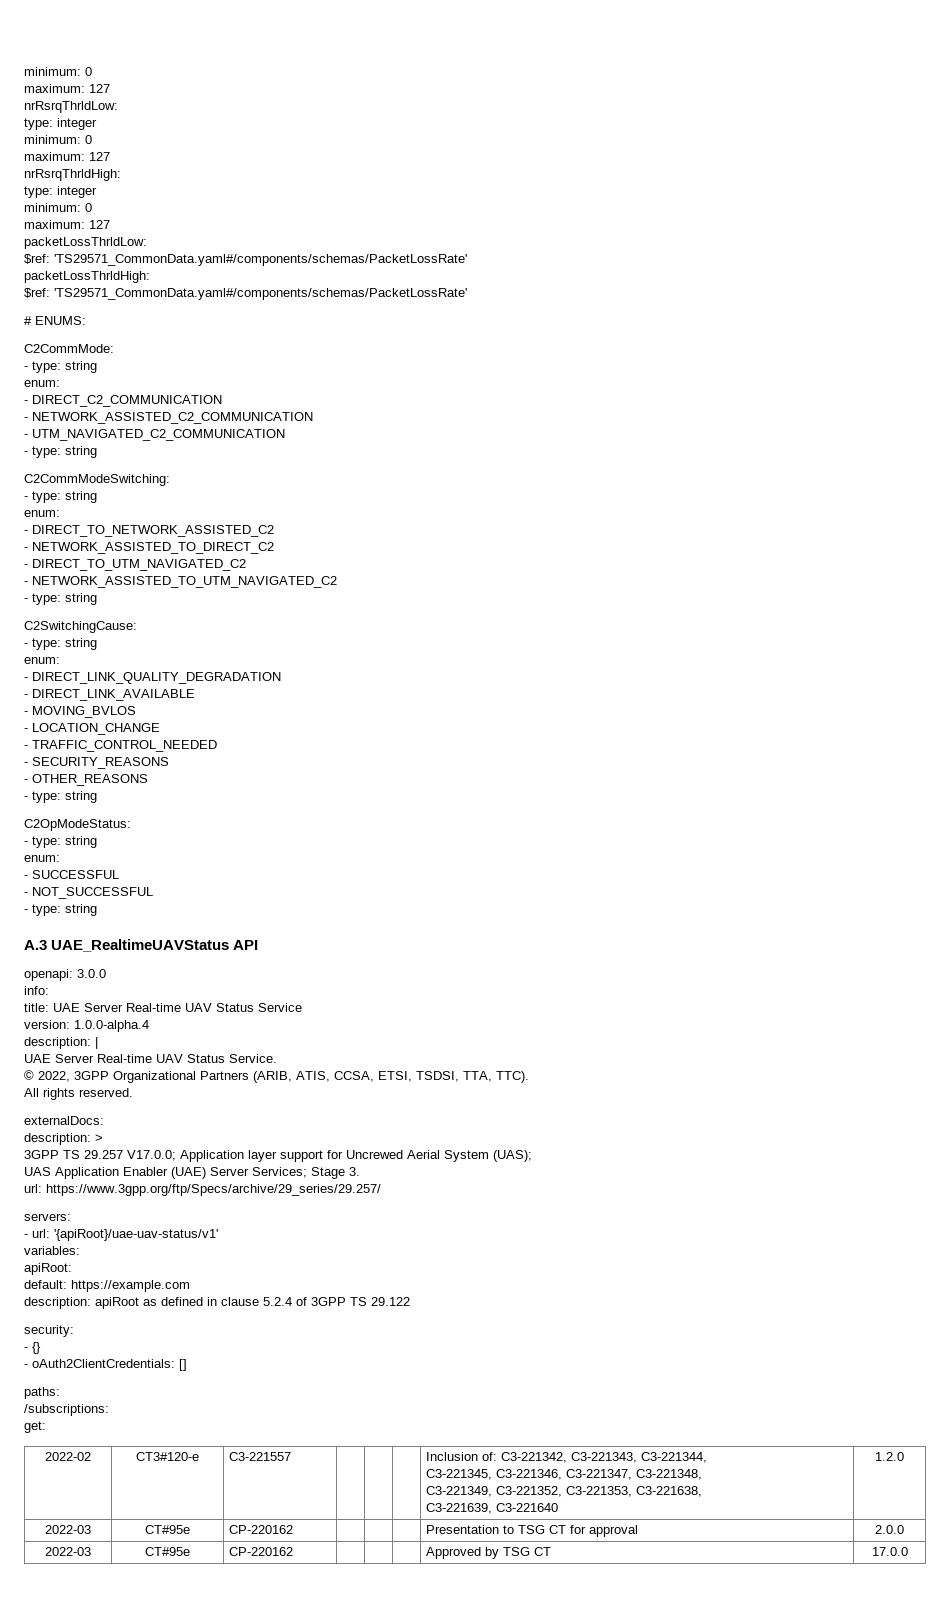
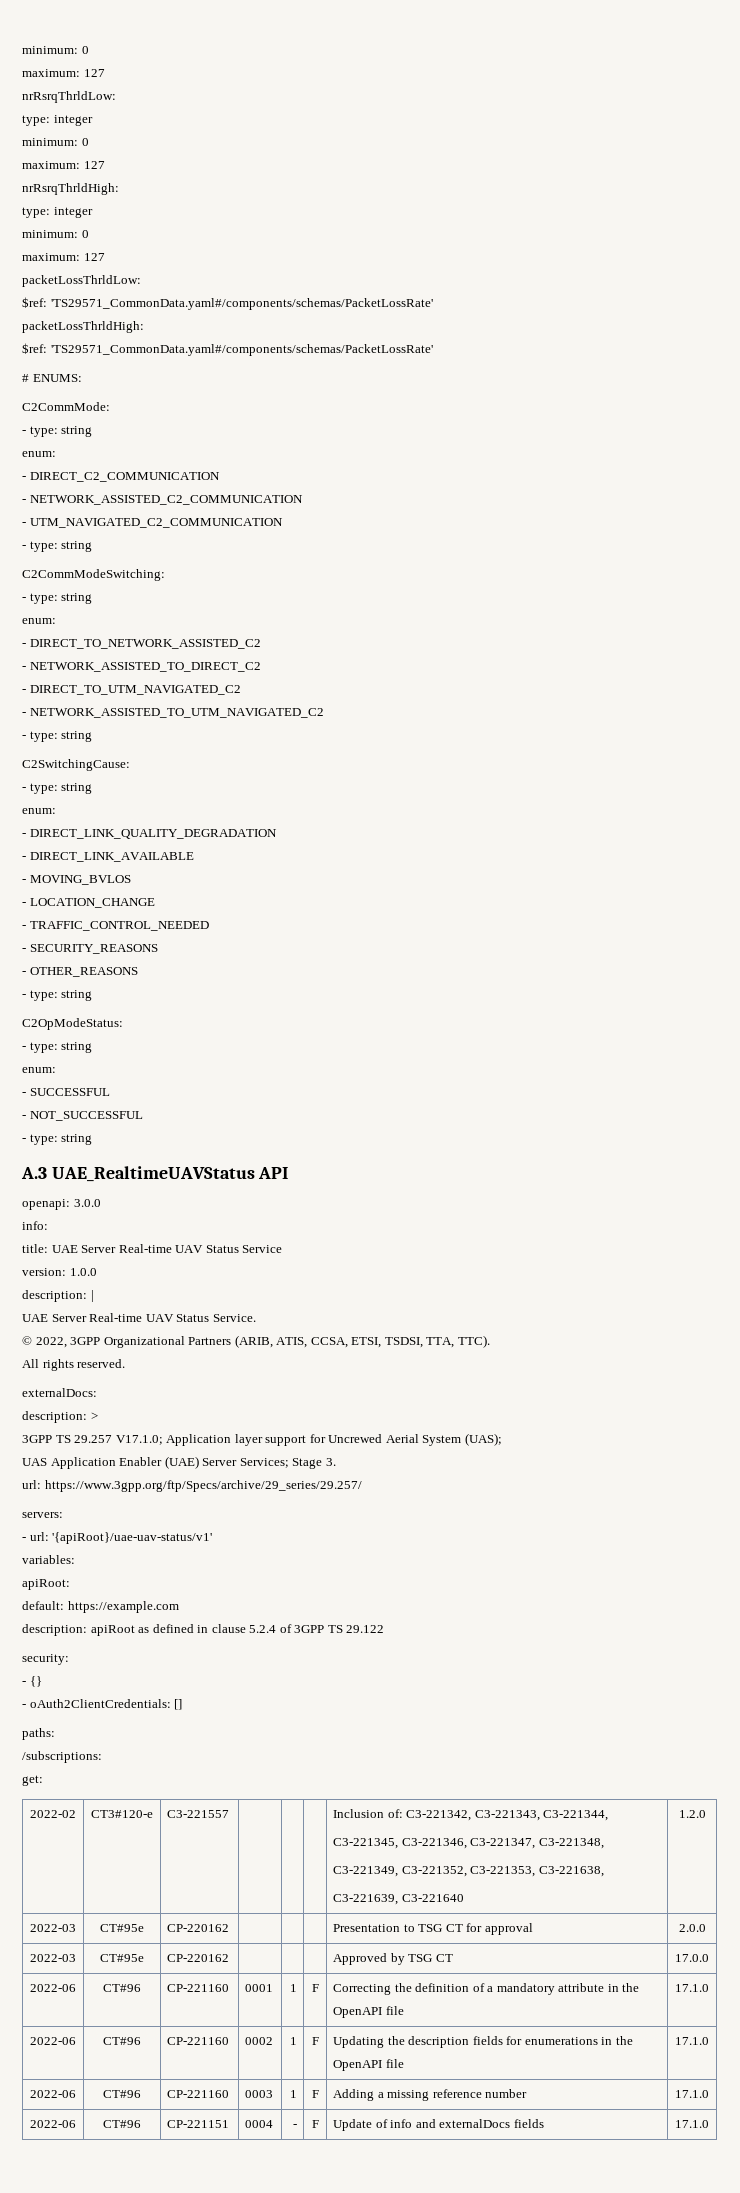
[74,1020,149,1032] 1.0.0-alpha.4 -> [69,1268,97,1276] 1.0.0
[127,1150,176,1161] V17.0.0; -> [115,1435,163,1445] V17.1.0;
(908, 1551) none -> [30,1984,76,1992] [103,1984,141,1992] [167,1984,230,1992] [245,1984,274,1992] [289,1984,297,1992] [311,1984,319,1992] [333,1983,640,1995] [333,2006,404,2018] [675,1984,709,1992] [30,2037,76,2045] [103,2037,141,2045] [167,2037,230,2045] [245,2037,274,2045] [289,2037,297,2045] [311,2037,319,2045] [333,2036,633,2048] [333,2059,404,2071] [675,2037,709,2045] [30,2090,76,2098] [103,2090,141,2098] [167,2090,230,2098] [245,2090,274,2098] [289,2090,297,2098] [311,2090,319,2098] [333,2089,528,2101] [675,2090,709,2098] [30,2120,76,2128] [103,2120,141,2128] [167,2120,230,2128] [245,2120,274,2128] [292,2124,297,2128] [311,2120,319,2128] [333,2119,544,2131] [675,2120,709,2128] // 2022-06 | CT#96 | CP-221160 | 0001 | 1 | F | Correcting the definition of a mandatory attribute in the OpenAPI file | 17.1.0 // 2022-06 | CT#96 | CP-221160 | 0002 | 1 | F | Updating the description fields for enumerations in the OpenAPI file | 17.1.0 // 2022-06 | CT#96 | CP-221160 | 0003 | 1 | F | Adding a missing reference number | 17.1.0 // 2022-06 | CT#96 | CP-221151 | 0004 | - | F | Update of info and externalDocs fields | 17.1.0

